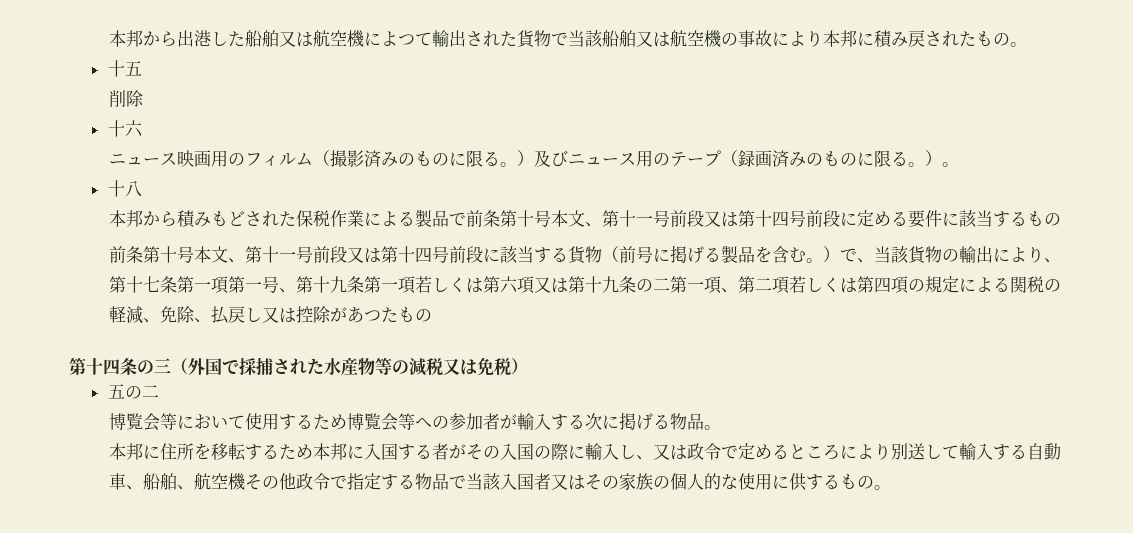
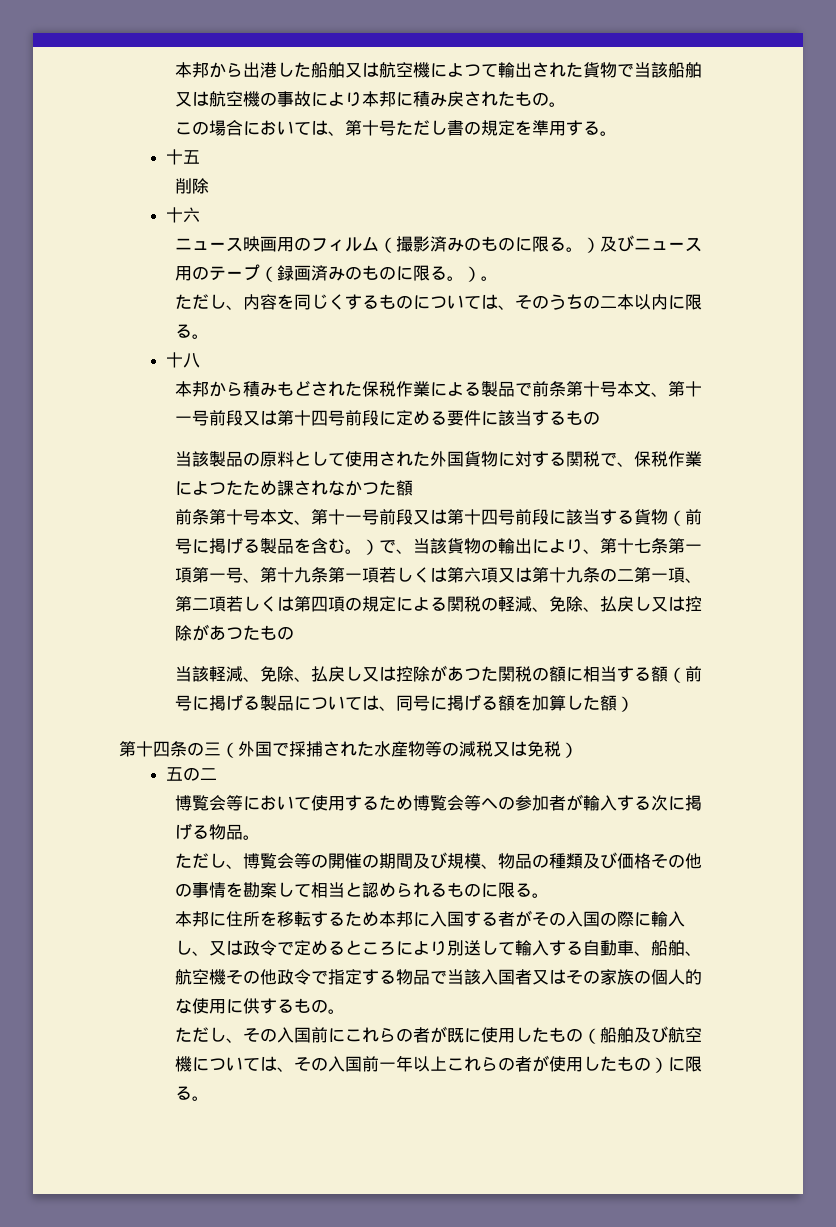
(1028, 44) none -> [175,120,618,136] // この場合においては、第十号ただし書の規定を準用する。
(960, 164) none -> [175,294,703,310] [175,324,210,339] // ただし、内容を同じくするものについては、そのうちの二本以内に限る。
(1062, 219) none -> [175,451,703,467] [175,480,414,496] // 当該製品の原料として使用された外国貨物に対する関税で、保税作業によつたため課されなかつた額
(433, 315) none -> [175,665,703,683] [175,694,635,712] // 当該軽減、免除、払戻し又は控除があつた関税の額に相当する額（前号に掲げる製品については、同号に掲げる額を加算した額）
(722, 427) none -> [175,852,703,869] [175,882,550,898] // ただし、博覧会等の開催の期間及び規模、物品の種類及び価格その他の事情を勘案して相当と認められるものに限る。
(892, 487) none -> [175,1026,703,1044] [175,1055,703,1073] [175,1086,210,1101] // ただし、その入国前にこれらの者が既に使用したもの（船舶及び航空機については、その入国前一年以上これらの者が使用したもの）に限る。

